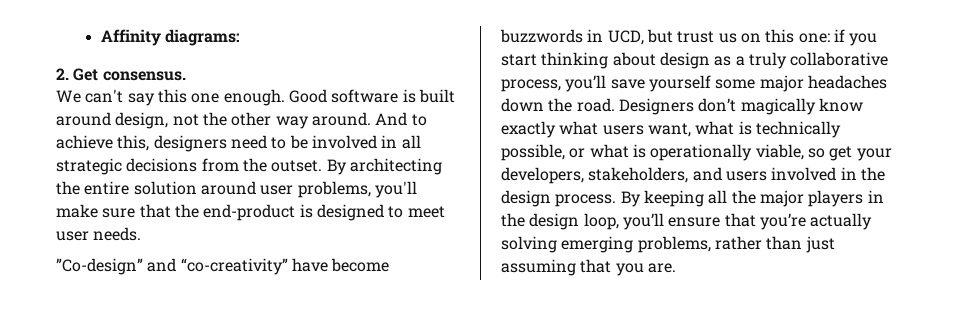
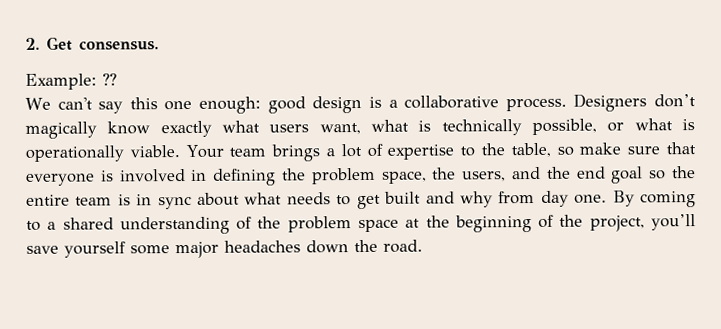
[100,29,241,46] Affinity diagrams: // -> (25, 43) none
(186, 76) none -> [25,73,117,90] // Example: ??
[223,89,455,106] [56,112,427,129] [56,135,421,152] [56,158,442,175] [56,181,417,198] [56,204,445,221] [56,227,142,241] [56,258,390,275] [500,29,878,46] [501,52,889,69] [501,75,887,92] [501,98,615,112] enough. Good software is built around design, not the other way around. And to achieve this, designers need to be involved in all strategic decisions from the outset. By architecting the entire solution around user problems, you'll make sure that the end-product is designed to meet user needs. // ”Co-design” and “co-creativity” have become buzzwords in UCD, but trust us on this one: if you start thinking about design as a truly collaborative process, you’ll save yourself some major headaches down the road. -> [199,95,567,114] enough: good design is a collaborative process.
[755,144,892,161] [501,167,885,184] [501,190,884,207] [501,213,873,230] [501,236,835,253] [501,259,676,276] viable, so get your developers, stakeholders, and users involved in the design process. By keeping all the major players in the design loop, you’ll ensure that you’re actually solving emerging problems, rather than just assuming that you are. -> [129,142,697,162] [26,166,696,186] [26,190,696,210] [26,214,697,235] [26,239,423,259] viable. Your team brings a lot of expertise to the table, so make sure that everyone is involved in defining the problem space, the users, and the end goal so the entire team is in sync about what needs to get built and why from day one. By coming to a shared understanding of the problem space at the beginning of the project, you’ll save yourself some major headaches down the road.

